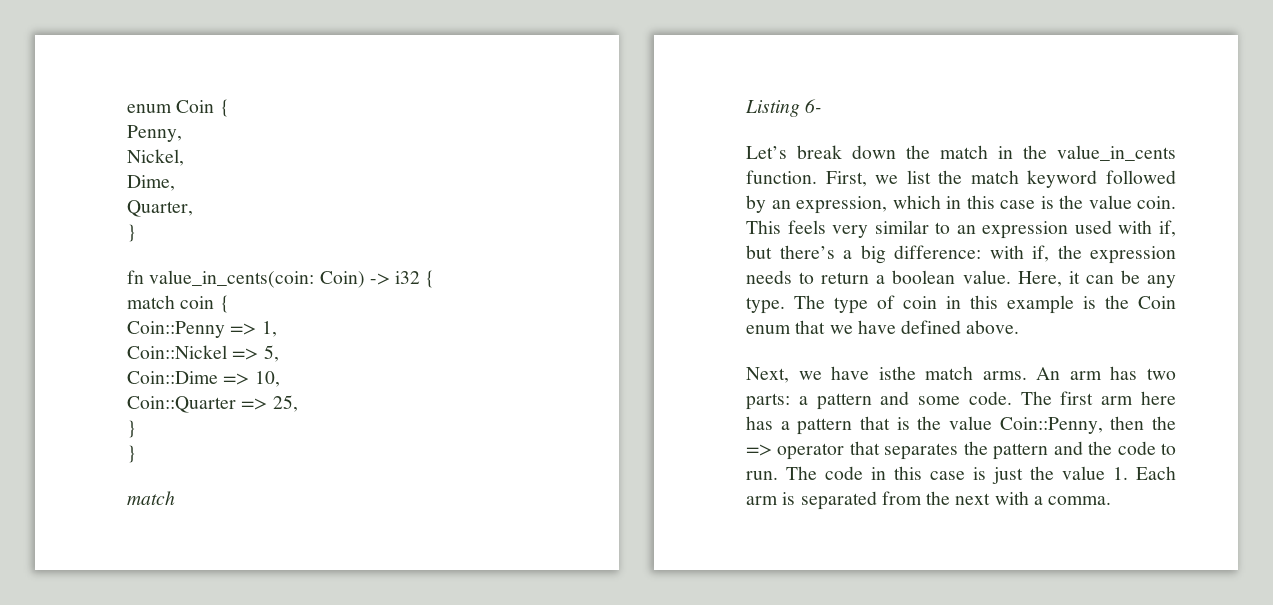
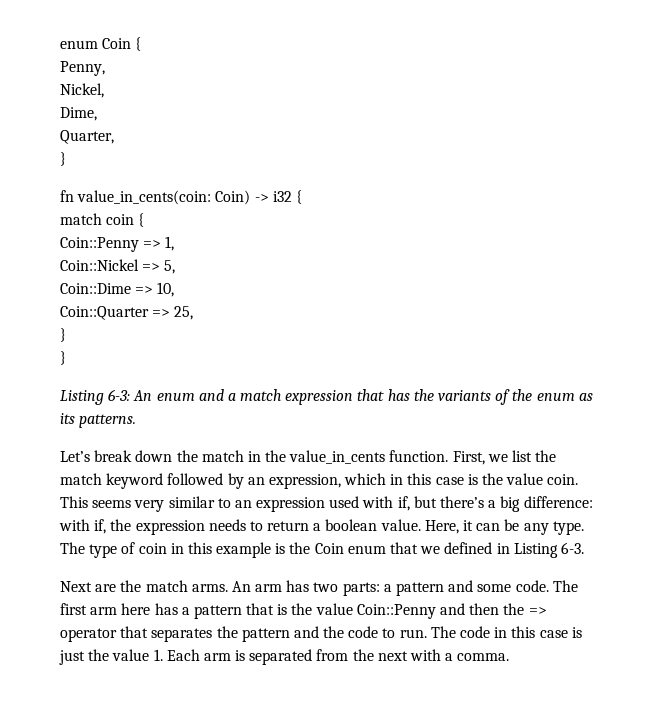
[127,491,175,505] [745,99,823,117] match // Listing 6- -> [60,389,593,405] [60,413,137,428] Listing 6-3: An enum and a match expression that has the variants of the enum as its patterns.
[787,220,826,234] feels -> [92,500,132,508] seems
[857,320,1020,334] [746,366,916,383] have defined above. // Next, we have isthe -> [444,542,584,558] [60,580,142,592] defined in Listing 6-3. // Next are the
[999,417,1103,434] Coin::Penny, -> [356,603,466,619] Coin::Penny and

